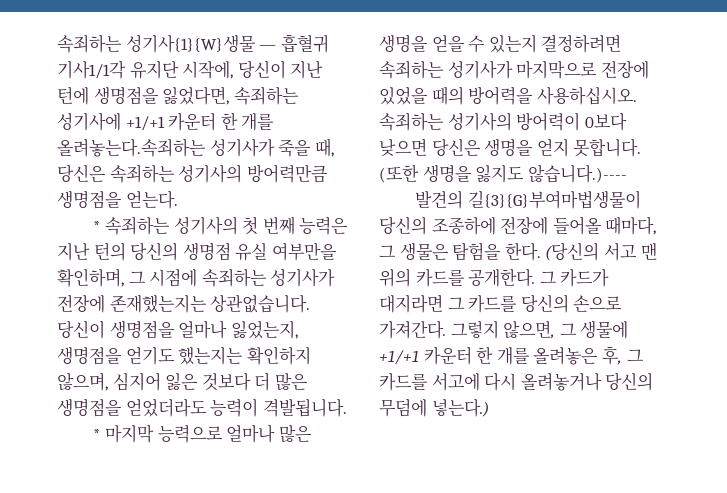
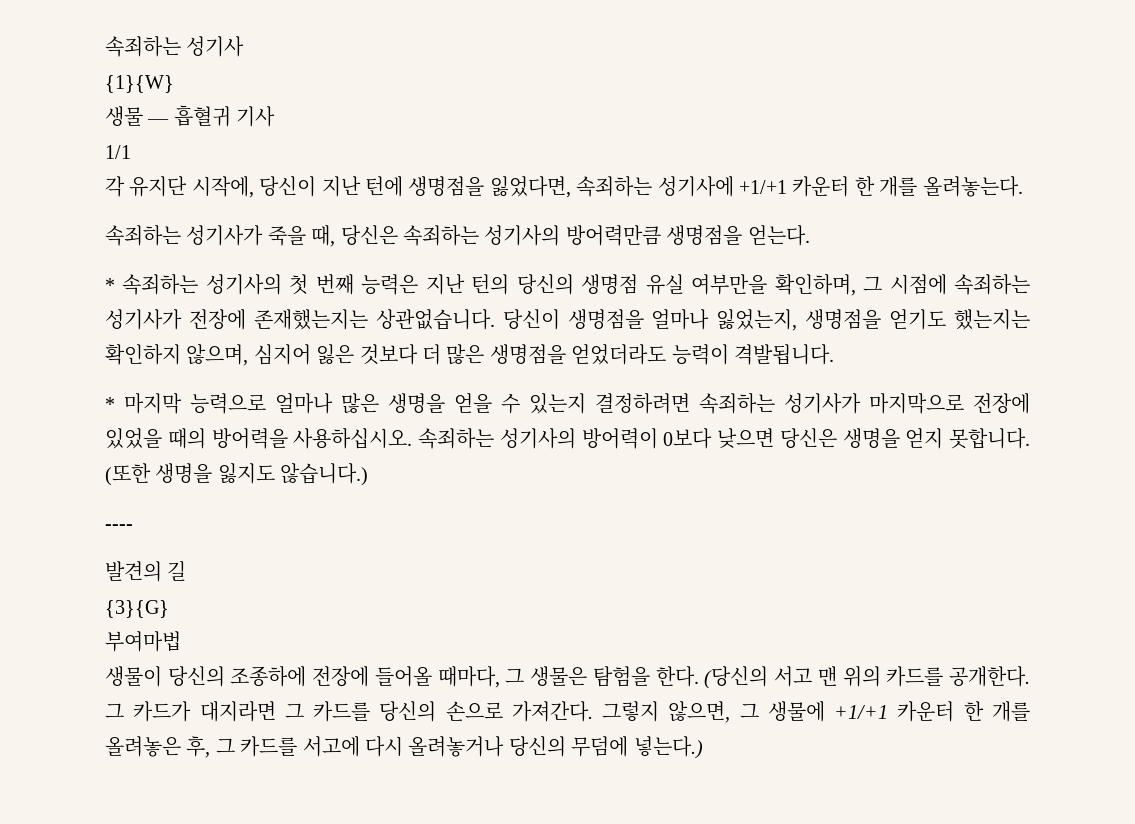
[57,34,329,53] [57,60,126,79] 속죄하는 성기사{1}{W}생물 — 흡혈귀 기사1/1각 -> [105,36,245,57] [105,75,174,93] [105,105,276,127] [105,145,131,159] [105,176,125,197] 속죄하는 성기사 // {1}{W} // 생물 — 흡혈귀 기사 // 1/1 // 각
[57,138,206,157] 올려놓는다.속죄하는 -> [922,176,1023,197] [105,225,181,246] 올려놓는다. // 속죄하는
[527,164,627,183] 않습니다.)---- -> [280,463,369,486] [105,524,133,530] 않습니다.) // ----
[467,190,641,209] 길{3}{G}부여마법생물이 -> [167,561,187,581] [105,600,169,618] [105,631,181,652] [105,666,162,687] 길 // {3}{G} // 부여마법 // 생물이

